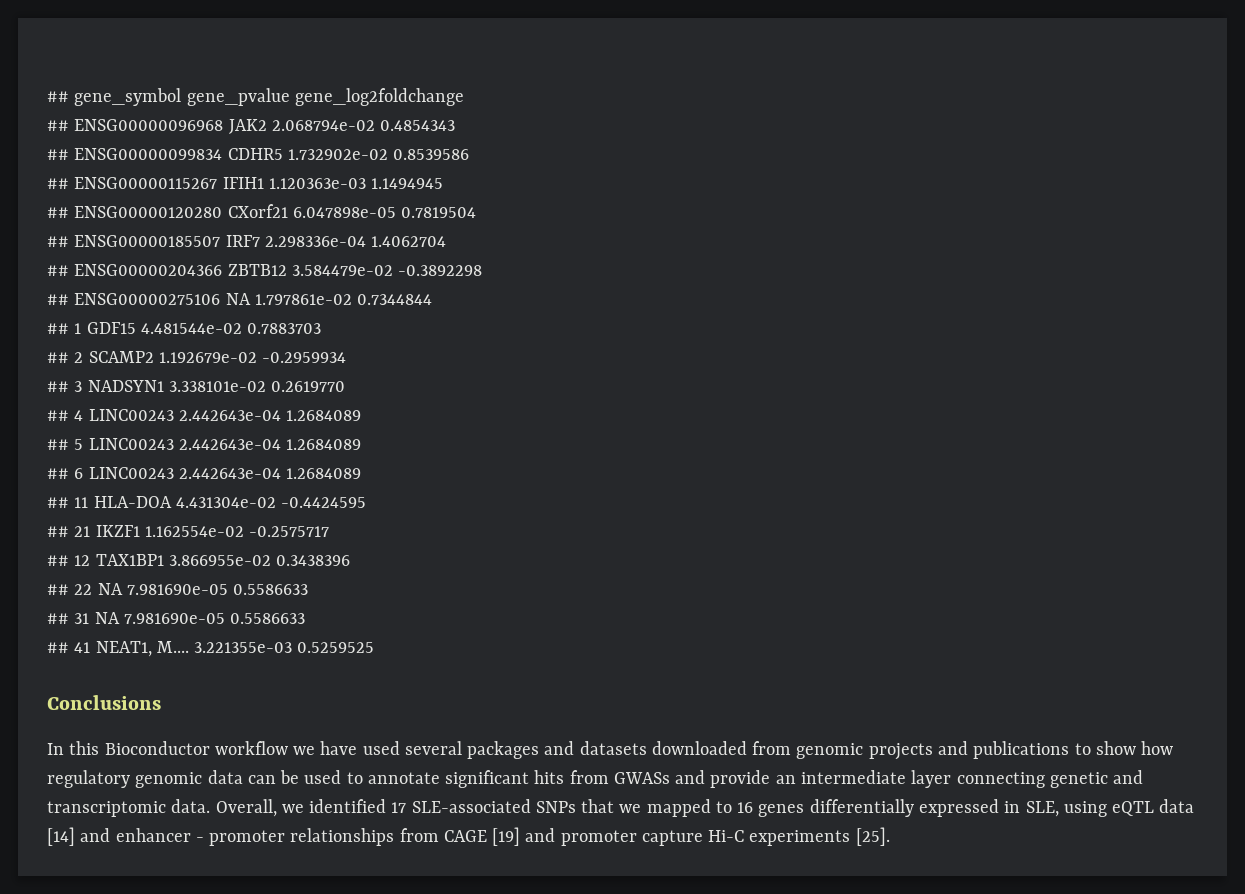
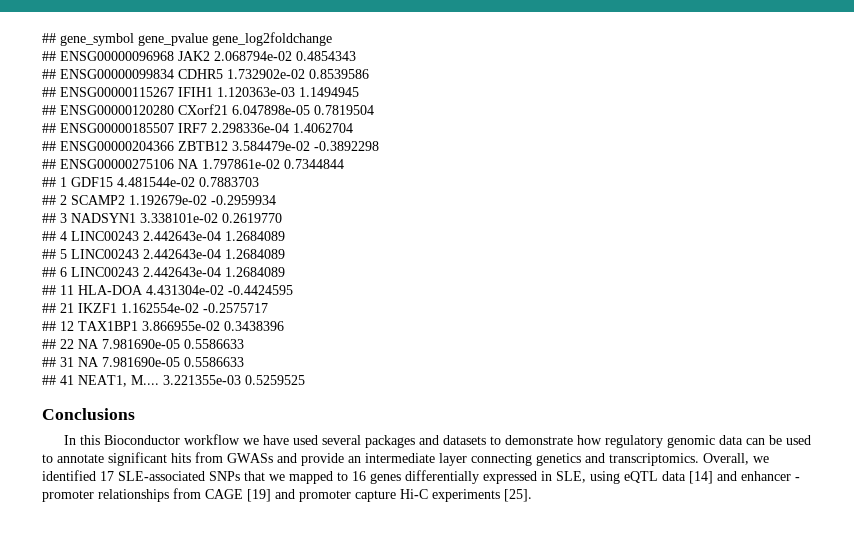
[651,741,1136,760] downloaded from genomic projects and publications to show -> [489,435,573,445] to demonstrate
[1049,770,1144,788] [47,799,211,817] genetic and transcriptomic data. -> [536,453,699,466] genetics and transcriptomics.

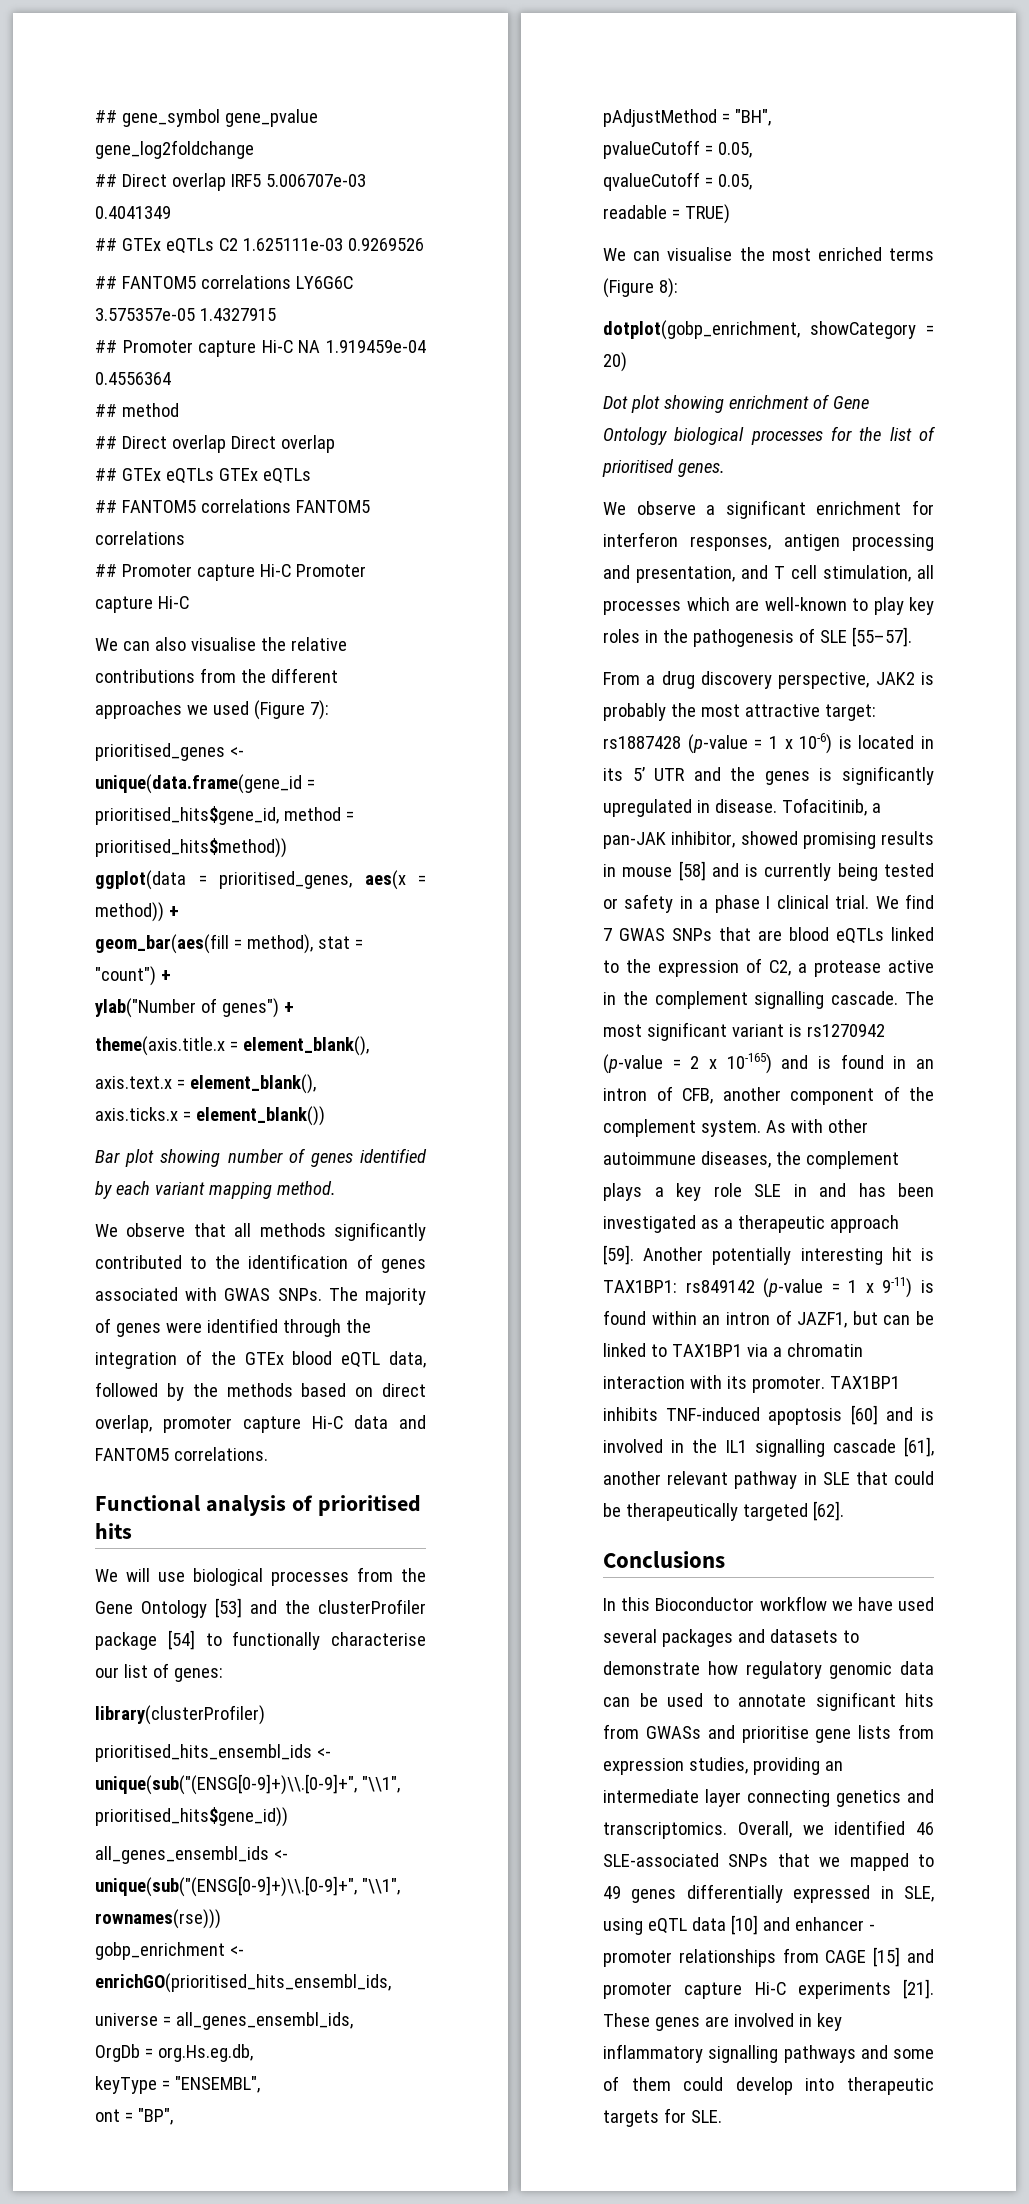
[60,51,356,61] [42,69,369,79] [42,87,359,97] [42,104,374,115] [42,123,353,133] [42,141,379,151] [42,159,344,169] [42,177,259,187] [42,195,276,205] [42,213,282,223] [42,231,285,241] [42,249,285,259] [42,267,285,277] [42,285,293,295] [42,303,268,313] [42,321,284,331] [42,339,244,349] [42,357,244,367] [42,375,305,387] ENSG00000096968 JAK2 2.068794e-02 0.4854343 // ## ENSG00000099834 CDHR5 1.732902e-02 0.8539586 // ## ENSG00000115267 IFIH1 1.120363e-03 1.1494945 // ## ENSG00000120280 CXorf21 6.047898e-05 0.7819504 // ## ENSG00000185507 IRF7 2.298336e-04 1.4062704 // ## ENSG00000204366 ZBTB12 3.584479e-02 -0.3892298 // ## ENSG00000275106 NA 1.797861e-02 0.7344844 // ## 1 GDF15 4.481544e-02 0.7883703 // ## 2 SCAMP2 1.192679e-02 -0.2959934 // ## 3 NADSYN1 3.338101e-02 0.2619770 // ## 4 LINC00243 2.442643e-04 1.2684089 // ## 5 LINC00243 2.442643e-04 1.2684089 // ## 6 LINC00243 2.442643e-04 1.2684089 // ## 11 HLA-DOA 4.431304e-02 -0.4424595 // ## 21 IKZF1 1.162554e-02 -0.2575717 // ## 12 TAX1BP1 3.866955e-02 0.3438396 // ## 22 NA 7.981690e-05 0.5586633 // ## 31 NA 7.981690e-05 0.5586633 // ## 41 NEAT1, M.... 3.221355e-03 0.5259525 -> [121,173,366,191] [95,206,171,219] [95,238,424,254] [95,275,353,289] [95,308,276,321] [95,340,426,357] [95,372,171,385] [95,403,179,417] [95,435,335,453] [95,468,311,484] [95,499,370,513] [95,531,185,545] [95,564,366,581] [95,596,189,613] [95,637,347,651] [95,668,338,683] [95,700,329,720] [95,743,244,761] [95,774,315,794] [95,806,354,825] [95,838,287,858] [95,870,426,890] [95,902,179,922] [95,934,363,954] [95,966,171,986] [95,998,294,1018] [95,1036,369,1056] [95,1074,316,1094] [95,1106,325,1126] [95,1148,427,1167] [95,1181,336,1199] [95,1222,426,1241] [95,1254,426,1273] [95,1287,426,1305] [95,1318,371,1337] [95,1350,427,1369] [95,1382,426,1401] [95,1415,426,1433] [95,1447,268,1461] [95,1495,421,1516] [95,1523,132,1539] [95,1567,426,1586] [95,1598,426,1618] [95,1630,426,1650] [95,1663,223,1682] [95,1705,265,1725] [95,1744,331,1762] [95,1774,400,1795] [95,1807,288,1827] [95,1846,288,1864] [95,1876,400,1897] [95,1909,221,1929] [95,1942,244,1960] [95,1973,391,1993] [95,2012,353,2030] [95,2044,253,2062] [95,2076,260,2094] [95,2108,173,2125] [603,109,771,127] [603,140,752,159] [603,172,752,191] [603,204,730,224] [603,247,934,261] [603,278,678,298] [603,320,934,340] [603,352,627,372] [603,394,869,413] [603,426,935,445] [602,459,725,477] [603,500,934,519] [603,532,934,551] [603,565,934,583] [603,597,934,615] [603,627,912,647] [603,671,934,689] [603,703,876,721] [603,733,934,754] [603,766,934,785] [603,798,881,817] [603,831,934,849] [603,861,934,881] [603,894,934,913] [603,927,934,944] [603,958,934,977] [603,991,934,1009] [603,1022,885,1041] [603,1053,934,1074] [603,1086,934,1105] [603,1119,868,1137] [603,1151,899,1169] [603,1183,934,1201] [603,1215,899,1233] [603,1245,934,1265] [603,1277,934,1298] [603,1310,934,1328] [603,1343,863,1357] [603,1375,900,1393] [603,1405,934,1425] [603,1437,934,1457] [603,1471,934,1489] [603,1501,844,1521] Direct overlap IRF5 5.006707e-03 0.4041349 // ## GTEx eQTLs C2 1.625111e-03 0.9269526 // ## FANTOM5 correlations LY6G6C 3.575357e-05 1.4327915 // ## Promoter capture Hi-C NA 1.919459e-04 0.4556364 // ## method // ## Direct overlap Direct overlap // ## GTEx eQTLs GTEx eQTLs // ## FANTOM5 correlations FANTOM5 correlations // ## Promoter capture Hi-C Promoter capture Hi-C // We can also visualise the relative contributions from the different approaches we used (Figure 7): // prioritised_genes <- unique(data.frame(gene_id = prioritised_hits$gene_id, method = prioritised_hits$method)) // ggplot(data = prioritised_genes, aes(x = method)) + // geom_bar(aes(fill = method), stat = "count") + // ylab("Number of genes") + // theme(axis.title.x = element_blank(), // axis.text.x = element_blank(), // axis.ticks.x = element_blank()) // Bar plot showing number of genes identified by each variant mapping method. // We observe that all methods significantly contributed to the identification of genes associated with GWAS SNPs. The majority of genes were identified through the integration of the GTEx blood eQTL data, followed by the methods based on direct overlap, promoter capture Hi-C data and FANTOM5 correlations. // Functional analysis of prioritised hits // We will use biological processes from the Gene Ontology [53] and the clusterProfiler package [54] to functionally characterise our list of genes: // library(clusterProfiler) // prioritised_hits_ensembl_ids <- unique(sub("(ENSG[0-9]+)\\.[0-9]+", "\\1", prioritised_hits$gene_id)) // all_genes_ensembl_ids <- unique(sub("(ENSG[0-9]+)\\.[0-9]+", "\\1", rownames(rse))) // gobp_enrichment <- enrichGO(prioritised_hits_ensembl_ids, // universe = all_genes_ensembl_ids, // OrgDb = org.Hs.eg.db, // keyType = "ENSEMBL", // ont = "BP", // pAdjustMethod = "BH", // pvalueCutoff = 0.05, // qvalueCutoff = 0.05, // readable = TRUE) // We can visualise the most enriched terms (Figure 8): // dotplot(gobp_enrichment, showCategory = 20) // Dot plot showing enrichment of Gene Ontology biological processes for the list of prioritised genes. // We observe a significant enrichment for interferon responses, antigen processing and presentation, and T cell stimulation, all processes which are well-known to play key roles in the pathogenesis of SLE [55–57]. // From a drug discovery perspective, JAK2 is probably the most attractive target: rs1887428 (p-value = 1 x 10-6) is located in its 5’ UTR and the genes is significantly upregulated in disease. Tofacitinib, a pan-JAK inhibitor, showed promising results in mouse [58] and is currently being tested or safety in a phase I clinical trial. We find 7 GWAS SNPs that are blood eQTLs linked to the expression of C2, a protease active in the complement signalling cascade. The most significant variant is rs1270942 (p-value = 2 x 10-165) and is found in an intron of CFB, another component of the complement system. As with other autoimmune diseases, the complement plays a key role SLE in and has been investigated as a therapeutic approach [59]. Another potentially interesting hit is TAX1BP1: rs849142 (p-value = 1 x 9-11) is found within an intron of JAZF1, but can be linked to TAX1BP1 via a chromatin interaction with its promoter. TAX1BP1 inhibits TNF-induced apoptosis [60] and is involved in the IL1 signalling cascade [61], another relevant pathway in SLE that could be therapeutically targeted [62].
[301,453,344,466] provide -> [741,1724,934,1743] [603,1757,820,1775] prioritise gene lists from expression studies, providing
[100,471,114,481] 17 -> [916,1822,934,1835] 46
[352,471,366,481] 16 -> [603,1886,621,1899] 49
[689,471,713,484] [14] -> [730,1915,758,1935] [10]
[247,489,271,502] [19] -> [873,1947,901,1967] [15]
[504,489,532,502] [25]. -> [903,1979,934,1999] [603,2013,842,2031] [603,2044,934,2063] [603,2076,934,2095] [603,2108,722,2127] [21]. These genes are involved in key inflammatory signalling pathways and some of them could develop into therapeutic targets for SLE.

